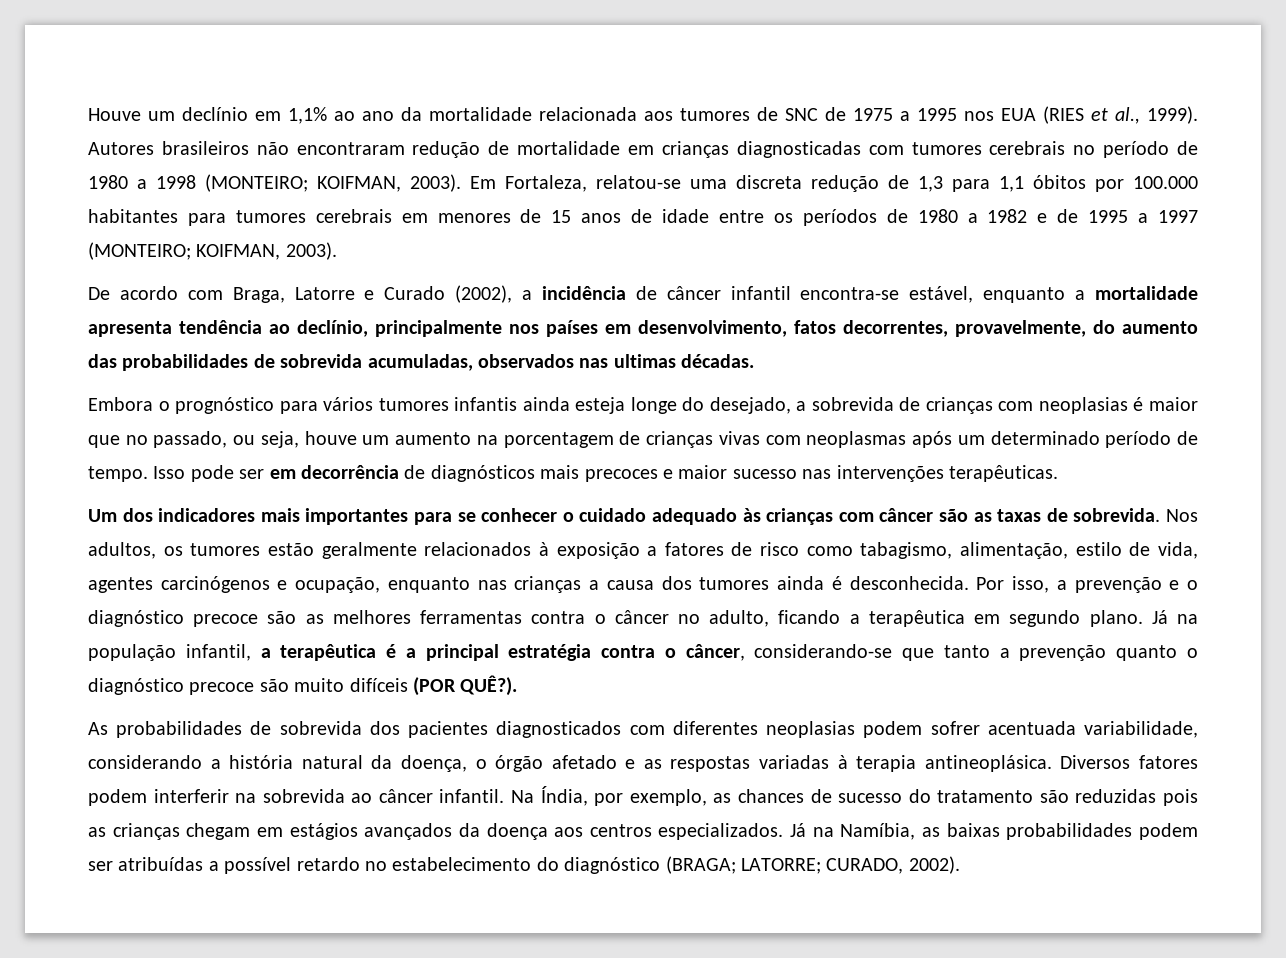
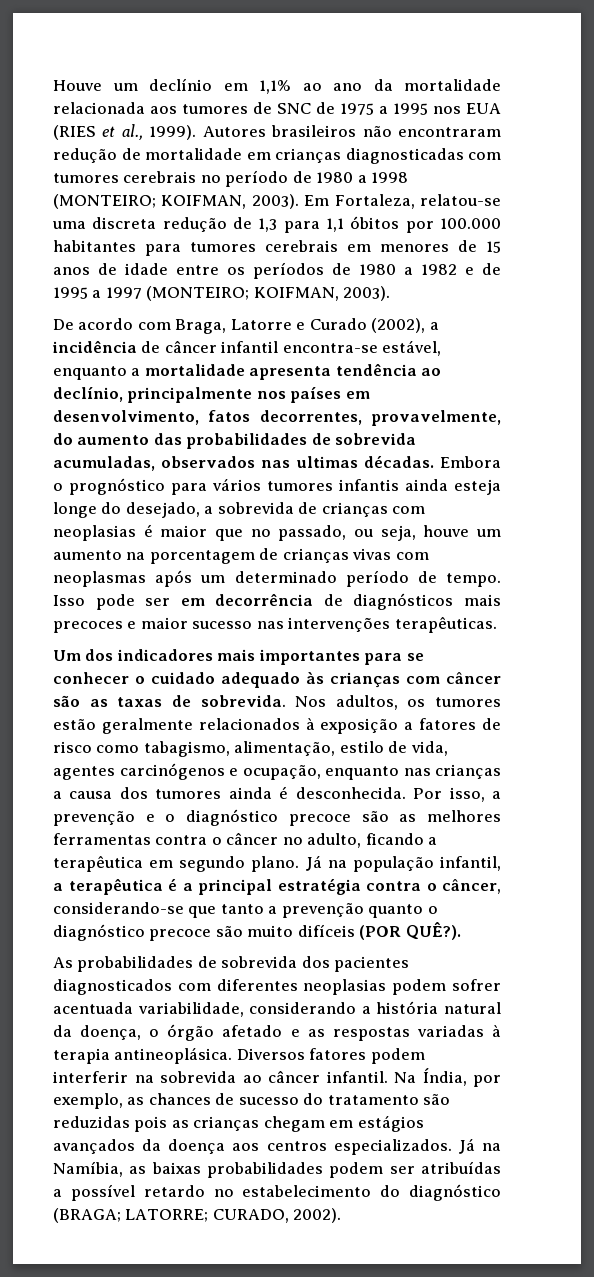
(755, 361) // -> (434, 461) none

